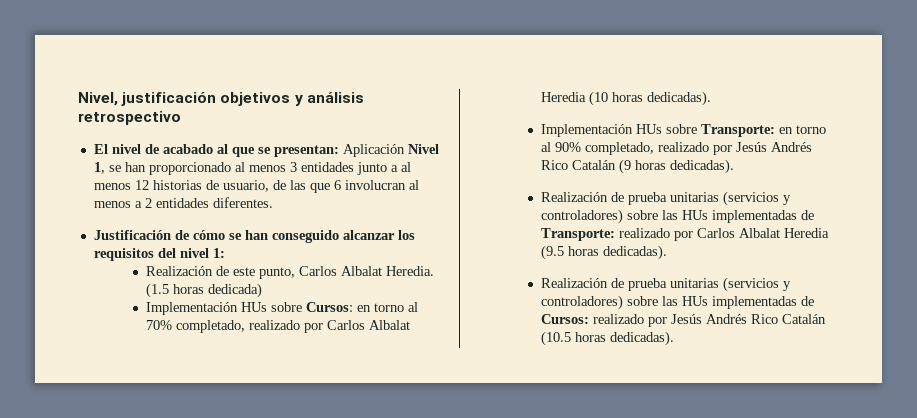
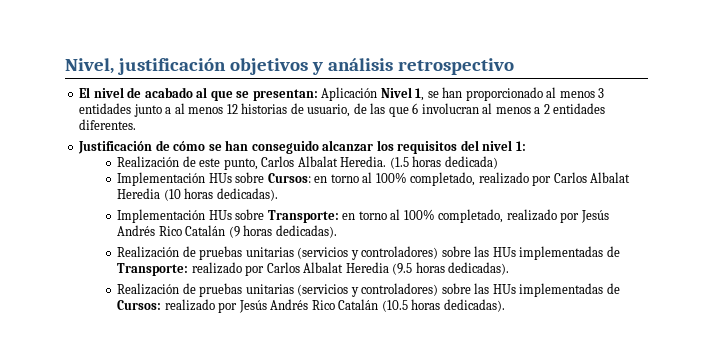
[146,320,173,330] 70% -> [375,172,407,183] 100%
[555,142,582,152] 90% -> [403,209,435,220] 100%
[628,192,668,205] prueba -> [199,246,243,260] pruebas
[628,278,668,291] prueba -> [199,283,243,297] pruebas

